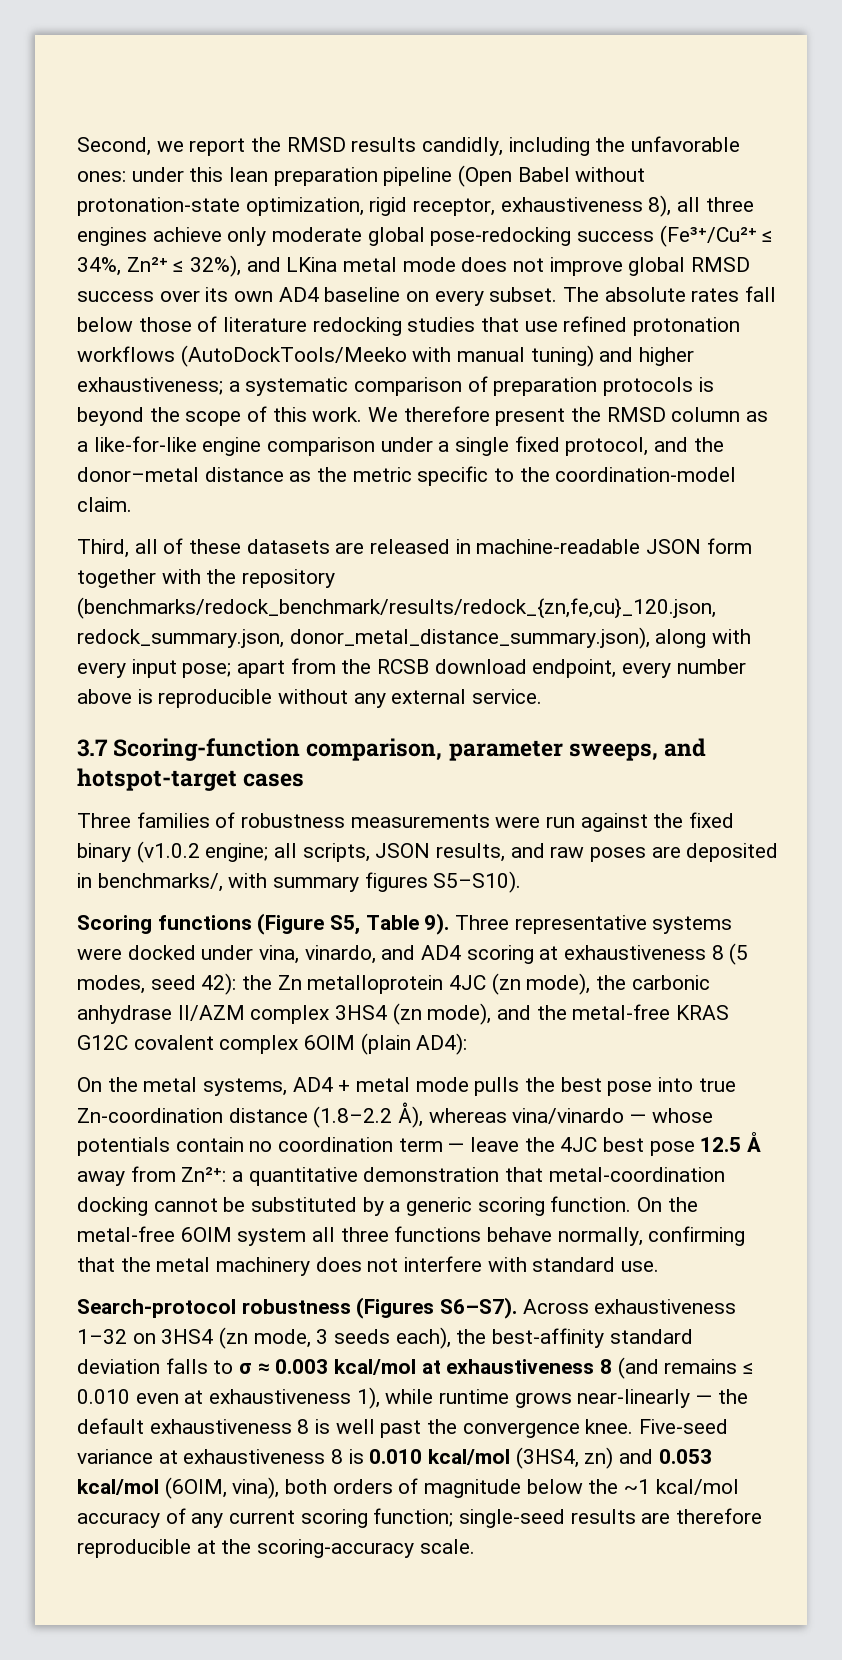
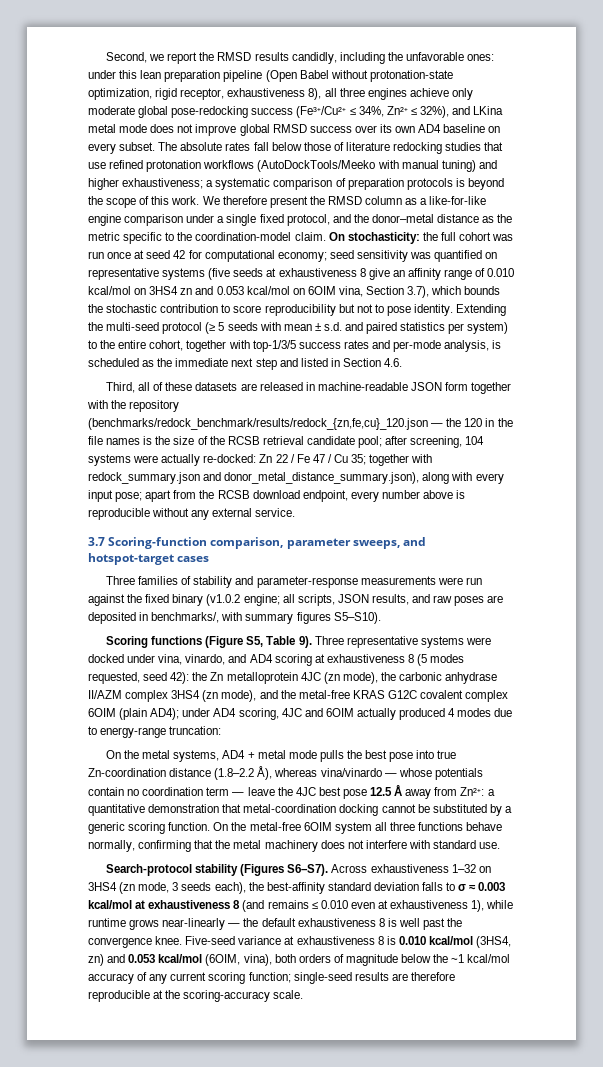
(132, 504) none -> [328,232,514,244] [88,250,498,262] [88,268,515,280] [88,286,501,298] [88,304,507,316] [88,322,509,334] [88,340,502,352] [88,358,403,370] On stochasticity: the full cohort was run once at seed 42 for computational economy; seed sensitivity was quantified on representative systems (five seeds at exhaustiveness 8 give an affinity range of 0.010 kcal/mol on 3HS4 zn and 0.053 kcal/mol on 6OIM vina, Section 3.7), which bounds the stochastic contribution to score reproducibility but not to pose identity. Extending the multi-seed protocol (≥ 5 seeds with mean ± s.d. and paired statistics per system) to the entire cohort, together with top-1/3/5 success rates and per-mode analysis, is scheduled as the immediate next step and listed in Section 4.6.
[77,597,716,619] [77,629,284,648] (benchmarks/redock_benchmark/results/redock_{zn,fe,cu}_120.json, redock_summary.json, -> [88,418,513,430] [88,436,485,448] [88,454,433,466] [88,472,222,484] (benchmarks/redock_benchmark/results/redock_{zn,fe,cu}_120.json — the 120 in the file names is the size of the RCSB retrieval candidate pool; after screening, 104 systems were actually re-docked: Zn 22 / Fe 47 / Cu 35; together with redock_summary.json and
[241,813,346,828] robustness -> [193,576,358,588] stability and parameter-response
[77,975,145,994] modes, -> [430,654,465,663] [88,672,140,684] modes requested,
[416,1033,468,1055] AD4): -> [150,708,513,720] [88,726,222,738] AD4); under AD4 scoring, 4JC and 6OIM actually produced 4 modes due to energy-range truncation:
[241,1299,351,1314] robustness -> [195,864,239,876] stability

